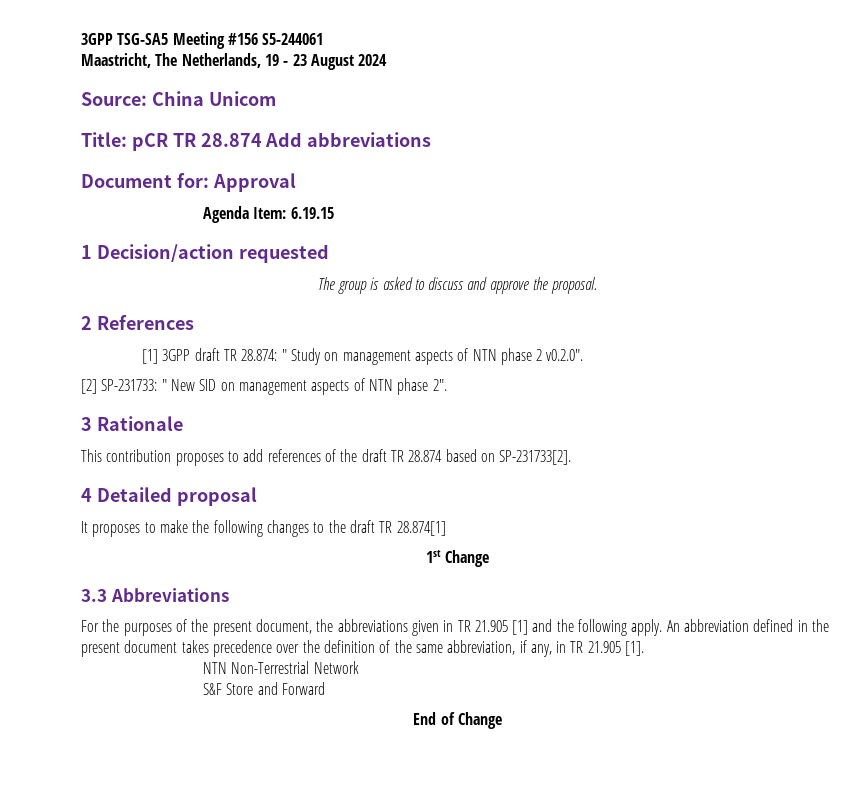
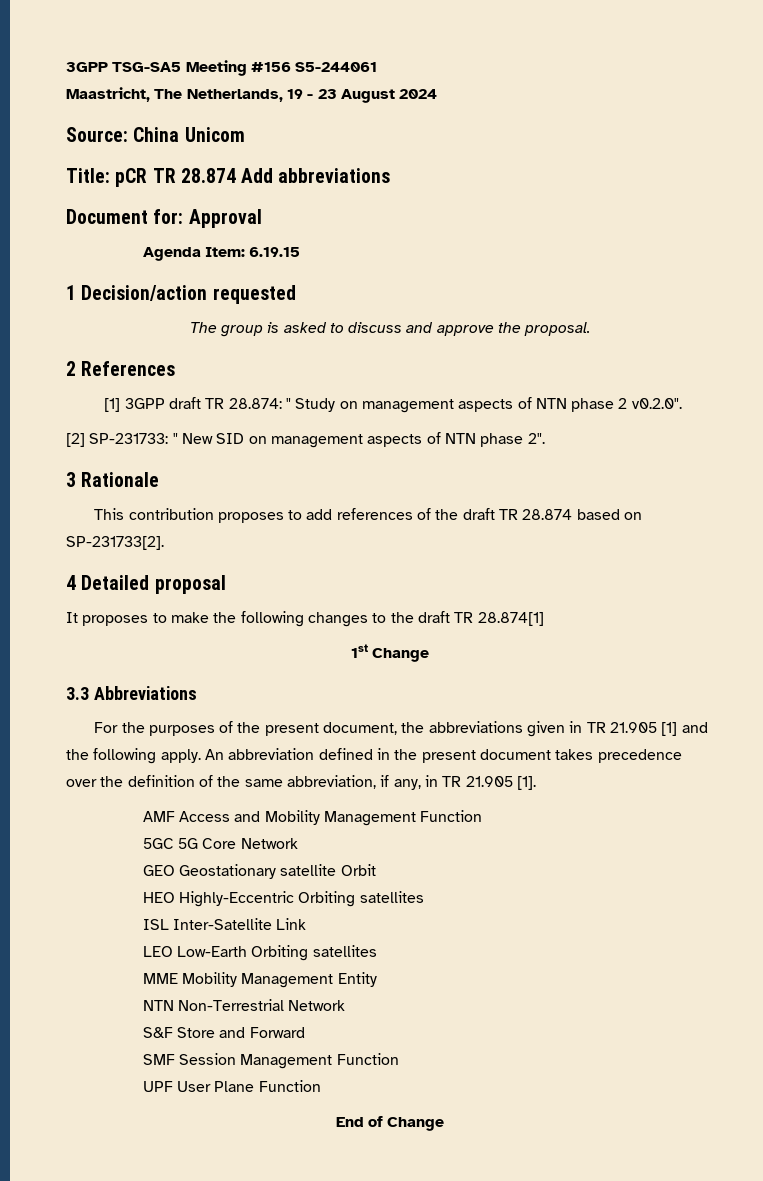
(645, 648) none -> [142,810,483,826] [142,838,298,849] [142,864,376,879] [142,891,424,907] [142,918,307,930] [142,945,377,961] [142,972,377,988] // AMF Access and Mobility Management Function // 5GC 5G Core Network // GEO Geostationary satellite Orbit // HEO Highly-Eccentric Orbiting satellites // ISL Inter-Satellite Link // LEO Low-Earth Orbiting satellites // MME Mobility Management Entity
(325, 688) none -> [142,1053,399,1069] [142,1080,321,1092] // SMF Session Management Function // UPF User Plane Function

